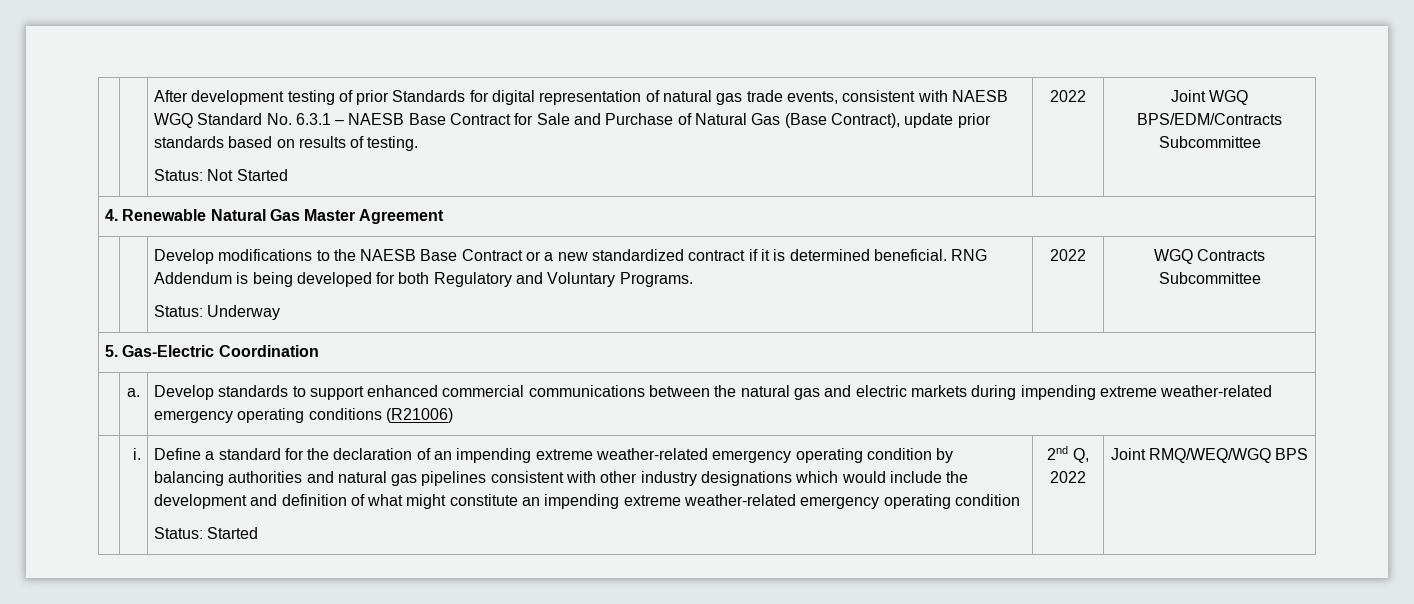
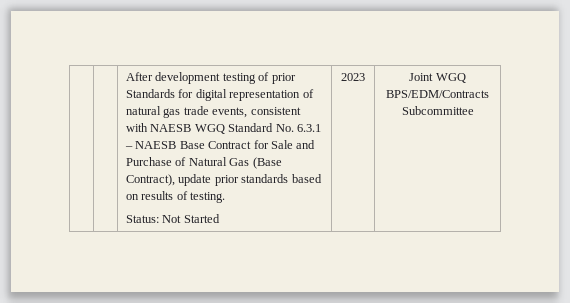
[1050,90,1086,102] 2022 -> [341,73,365,81] 2023
[104,209,445,224] [153,249,988,264] [153,272,693,287] [153,305,281,320] [1050,249,1086,261] [1153,249,1266,264] [1158,272,1261,284] [104,345,319,357] [127,388,140,397] [153,385,1273,400] [153,408,453,423] [133,448,142,460] [153,448,954,463] [153,471,969,486] [153,494,1021,509] [153,527,259,539] [1047,446,1089,463] [1050,471,1086,483] [1110,448,1309,463] // 4. Renewable Natural Gas Master Agreement // | | Develop modifications to the NAESB Base Contract or a new standardized contract if it is determined beneficial. RNG Addendum is being developed for both Regulatory and Voluntary Programs. // Status: Underway | 2022 | WGQ Contracts Subcommittee // 5. Gas-Electric Coordination // | a. | Develop standards to support enhanced commercial communications between the natural gas and electric markets during impending extreme weather-related emergency operating conditions (R21006) // | i. | Define a standard for the declaration of an impending extreme weather-related emergency operating condition by balancing authorities and natural gas pipelines consistent with other industry designations which would include the development and definition of what might constitute an impending extreme weather-related emergency operating condition // Status: Started | 2nd Q, 2022 | Joint RMQ/WEQ/WGQ BPS -> (474, 110) none

